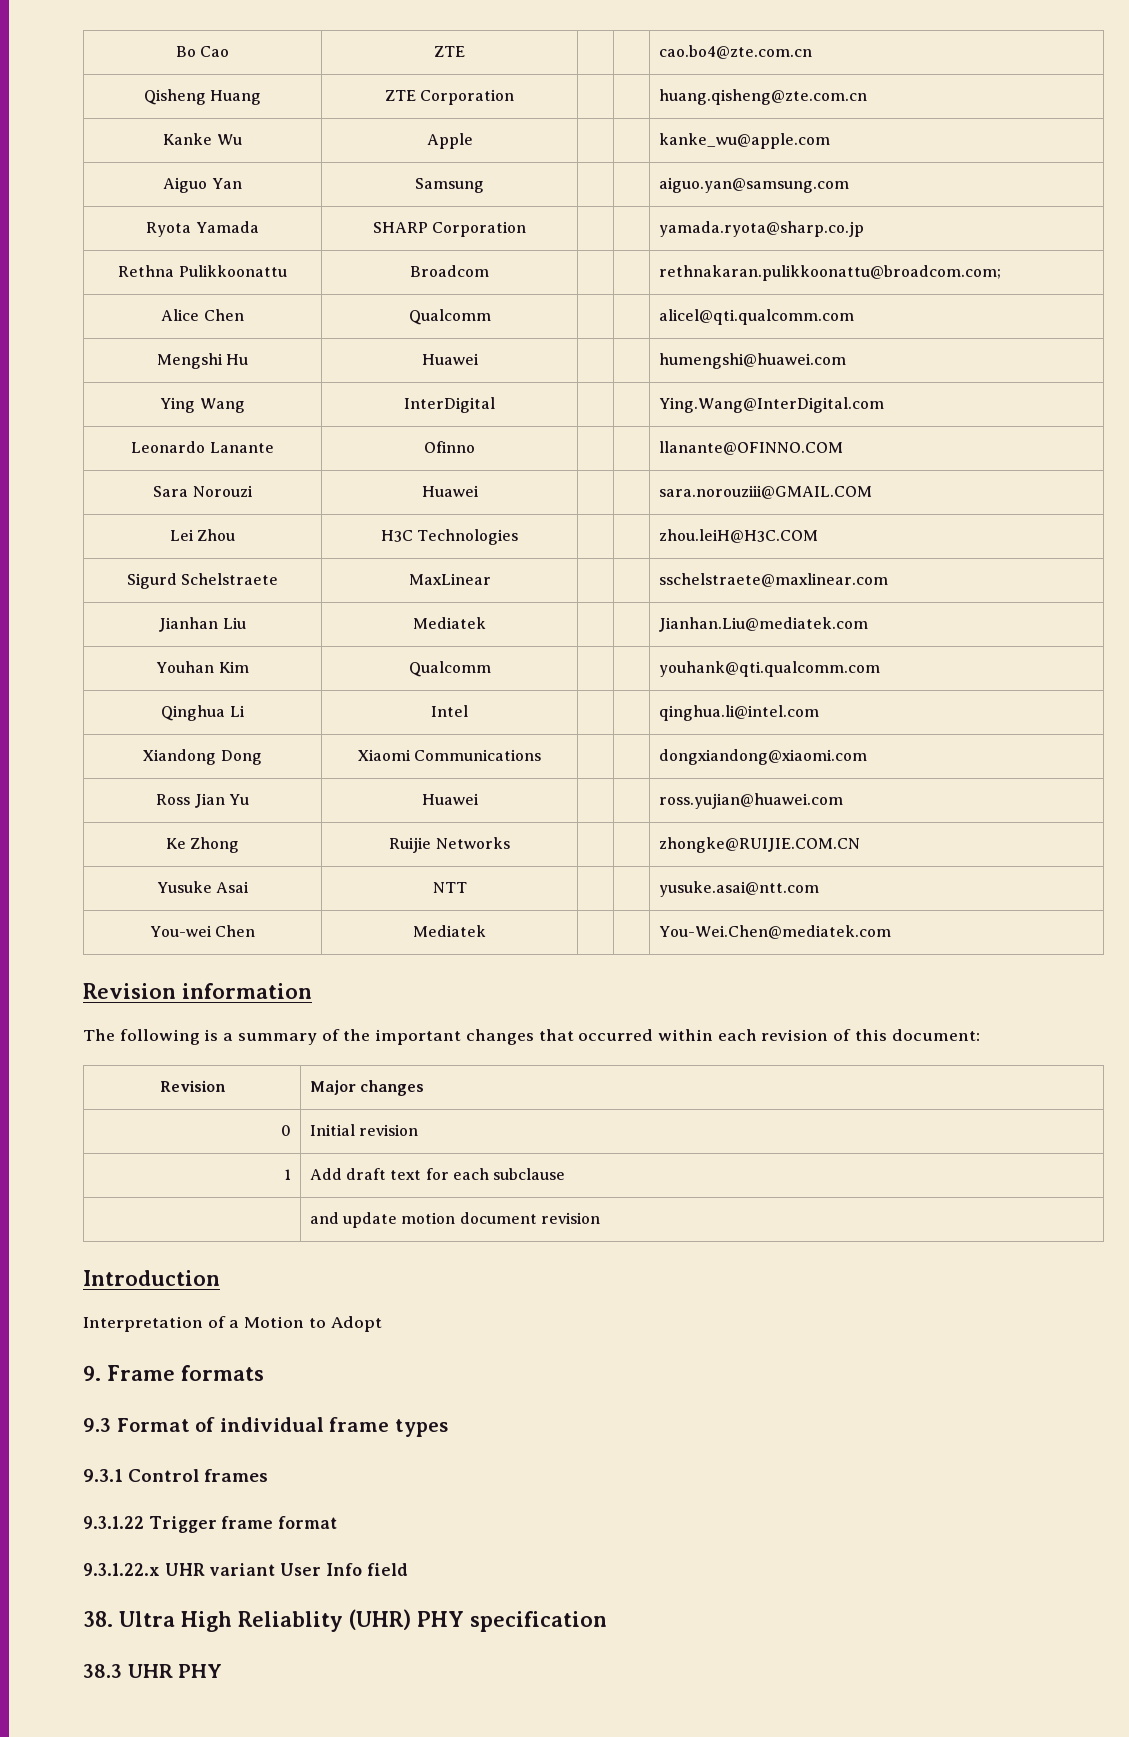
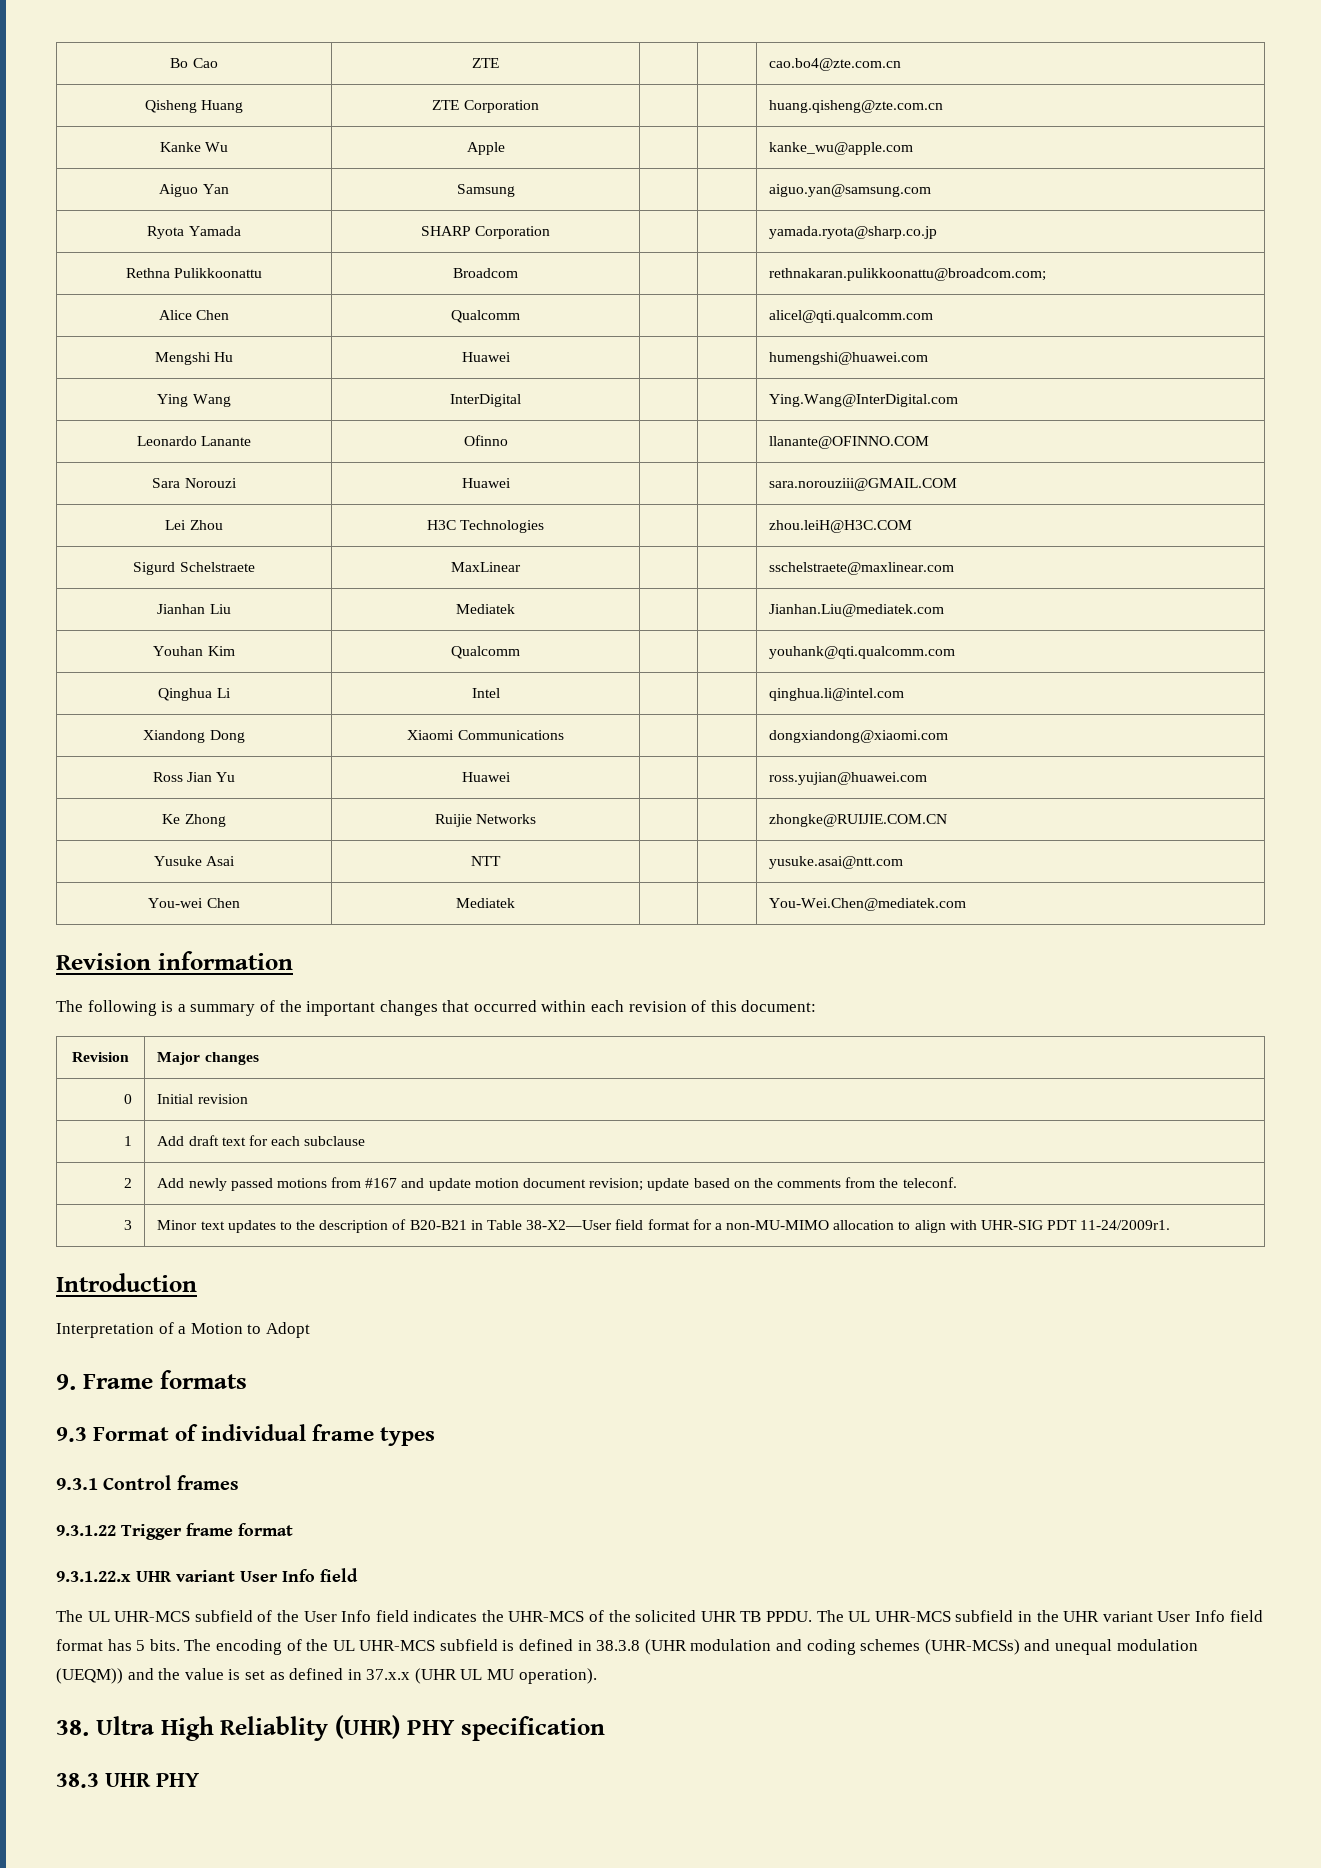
[309,1212,601,1228] | and update motion document revision -> [123,1178,132,1188] [157,1177,957,1191] [123,1220,132,1230] [157,1219,1171,1233] 2 | Add newly passed motions from #167 and update motion document revision; update based on the comments from the teleconf. // 3 | Minor text updates to the description of B20-B21 in Table 38-X2—User field format for a non-MU-MIMO allocation to align with UHR-SIG PDT 11-24/2009r1.
(408, 1569) none -> [56,1610,1263,1622] [56,1639,1198,1655] [56,1668,597,1684] // The UL UHR-MCS subfield of the User Info field indicates the UHR-MCS of the solicited UHR TB PPDU. The UL UHR-MCS subfield in the UHR variant User Info field format has 5 bits. The encoding of the UL UHR-MCS subfield is defined in 38.3.8 (UHR modulation and coding schemes (UHR-MCSs) and unequal modulation (UEQM)) and the value is set as defined in 37.x.x (UHR UL MU operation).

